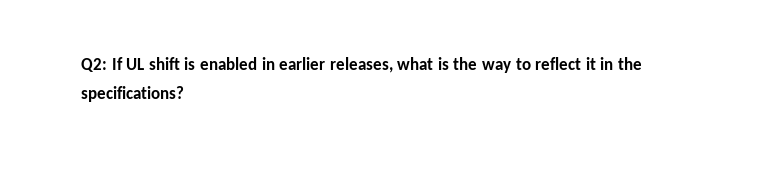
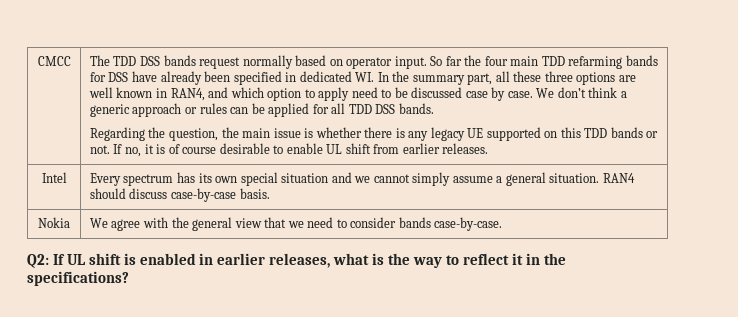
(81, 65) none -> [37,56,71,66] [89,55,658,69] [89,71,636,85] [88,87,627,101] [89,103,434,117] [89,127,659,141] [89,143,489,157] [41,172,67,183] [89,172,635,186] [89,188,270,202] [38,217,70,228] [89,217,503,231] CMCC | The TDD DSS bands request normally based on operator input. So far the four main TDD refarming bands for DSS have already been specified in dedicated WI. In the summary part, all these three options are well known in RAN4, and which option to apply need to be discussed case by case. We don’t think a generic approach or rules can be applied for all TDD DSS bands. // Regarding the question, the main issue is whether there is any legacy UE supported on this TDD bands or not. If no, it is of course desirable to enable UL shift from earlier releases. // Intel | Every spectrum has its own special situation and we cannot simply assume a general situation. RAN4 should discuss case-by-case basis. // Nokia | We agree with the general view that we need to consider bands case-by-case. //

